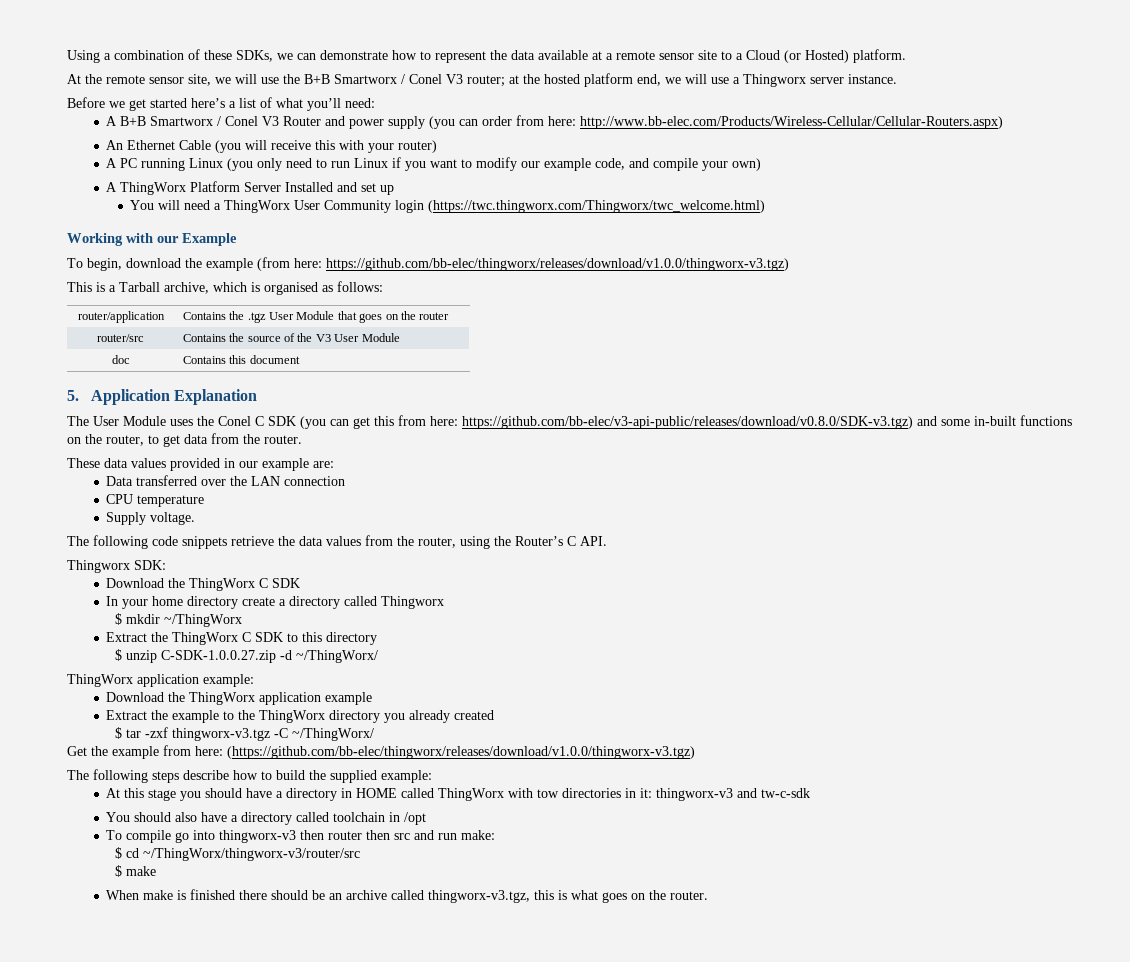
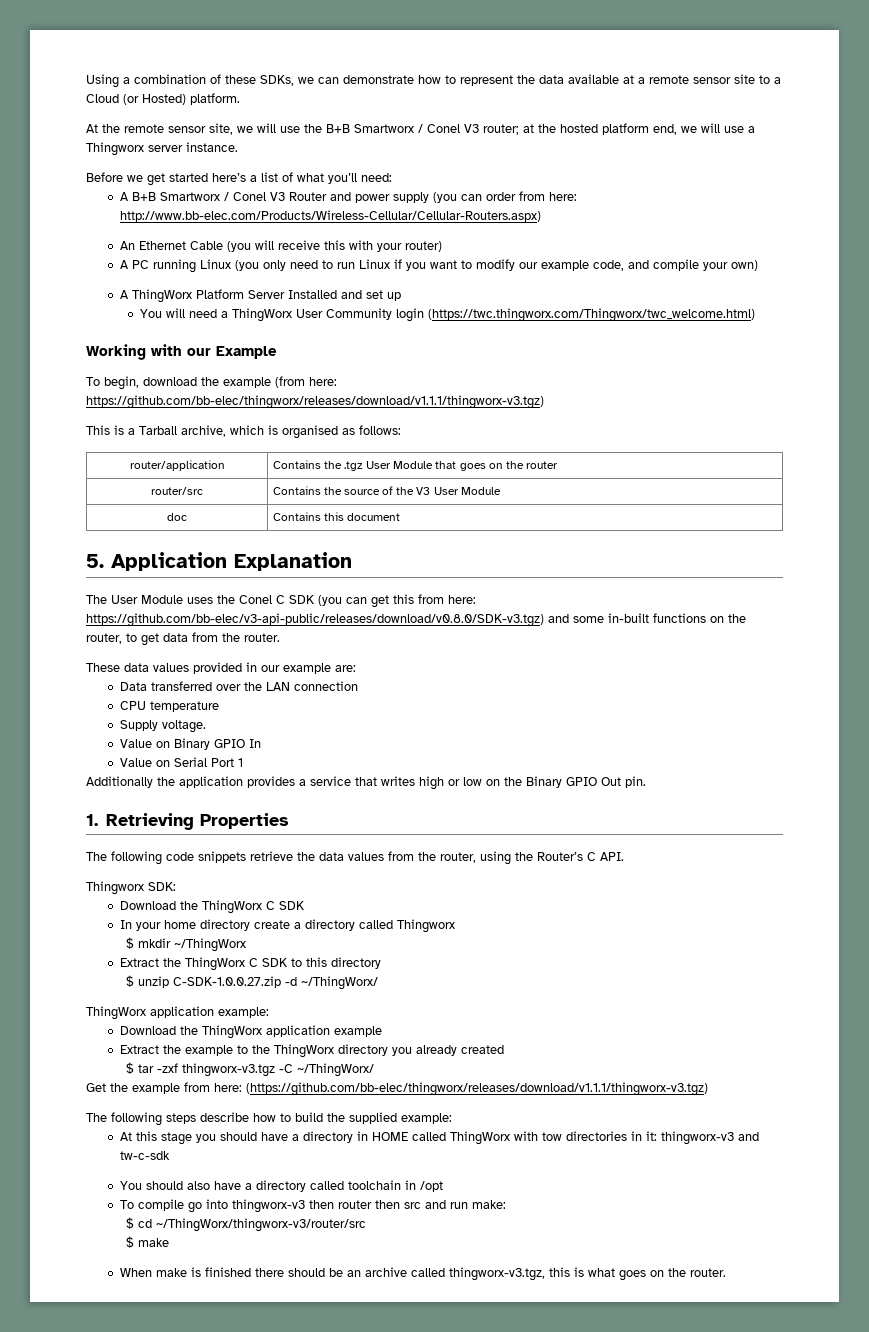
[326,258,789,271] https://github.com/bb-elec/thingworx/releases/download/v1.0.0/thingworx-v3.tgz) -> [86,395,544,409] https://github.com/bb-elec/thingworx/releases/download/v1.1.1/thingworx-v3.tgz)
(196, 518) none -> [120,738,262,750] [120,757,244,767] [86,776,646,790] [86,813,289,830] // Value on Binary GPIO In // Value on Serial Port 1 // Additionally the application provides a service that writes high or low on the Binary GPIO Out pin. // 1. Retrieving Properties
[227,746,695,759] (https://github.com/bb-elec/thingworx/releases/download/v1.0.0/thingworx-v3.tgz) -> [246,1082,708,1096] (https://github.com/bb-elec/thingworx/releases/download/v1.1.1/thingworx-v3.tgz)

